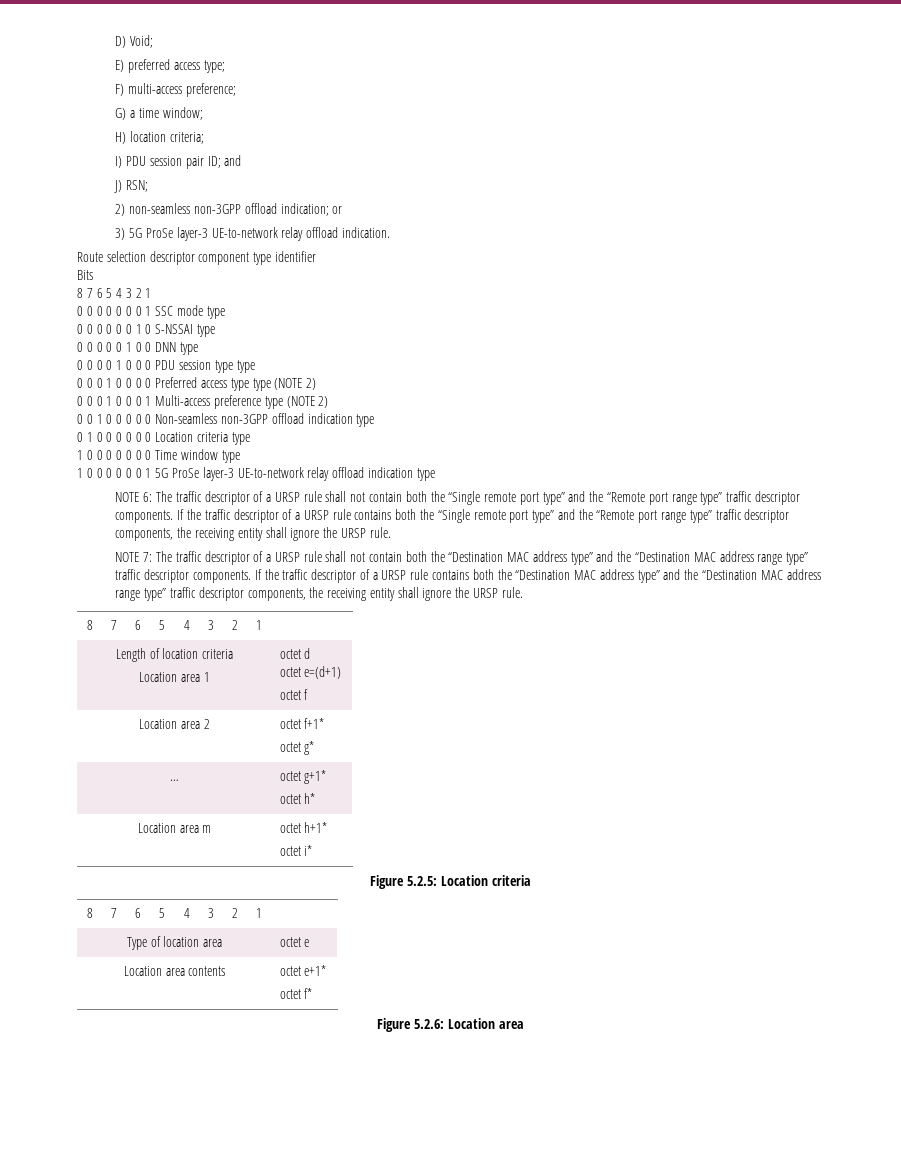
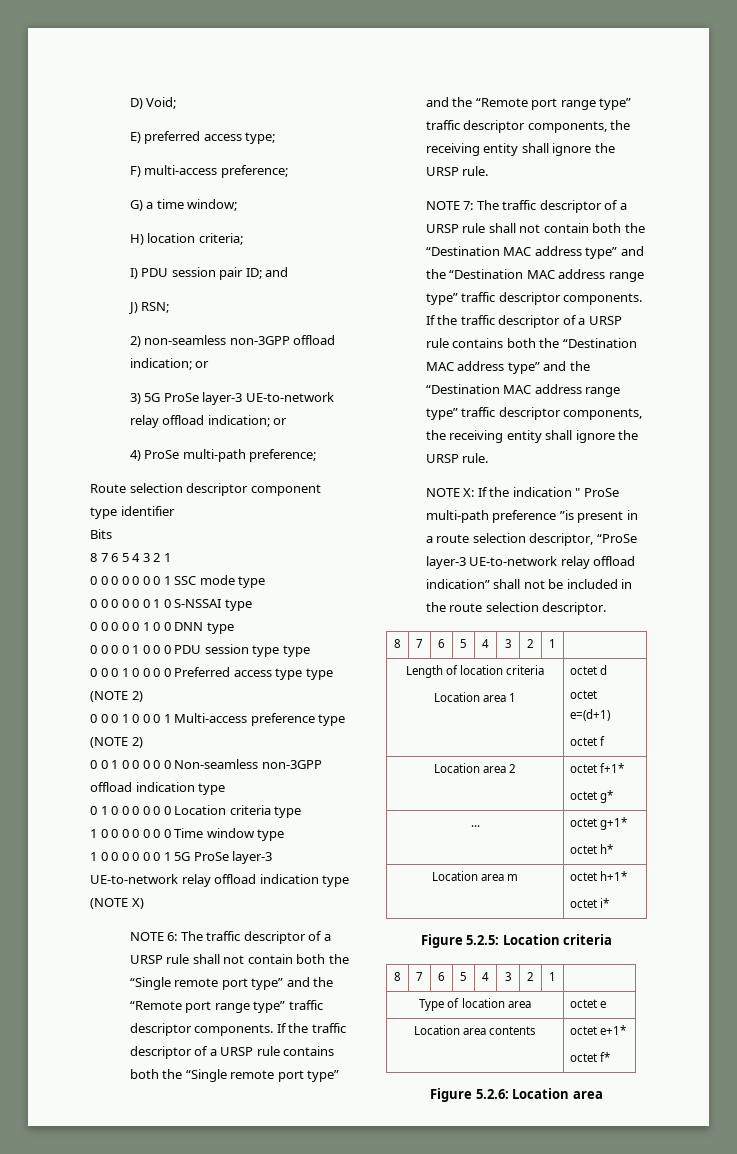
[341,227,390,238] indication. -> [207,415,288,427] [129,449,317,462] indication; or // 4) ProSe multi-path preference;
(435, 474) none -> [90,898,144,909] (NOTE X)
(523, 592) none -> [425,487,619,497] [425,510,638,523] [425,533,637,546] [425,556,636,569] [425,579,633,589] [425,602,607,615] // NOTE X: If the indication " ProSe multi-path preference ”is present in a route selection descriptor, “ProSe layer-3 UE-to-network relay offload indication” shall not be included in the route selection descriptor.

